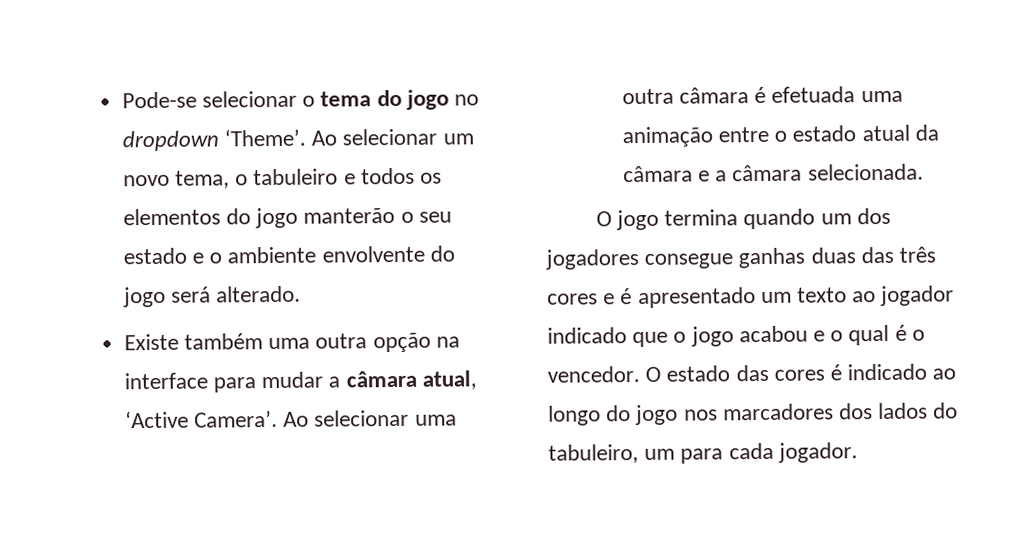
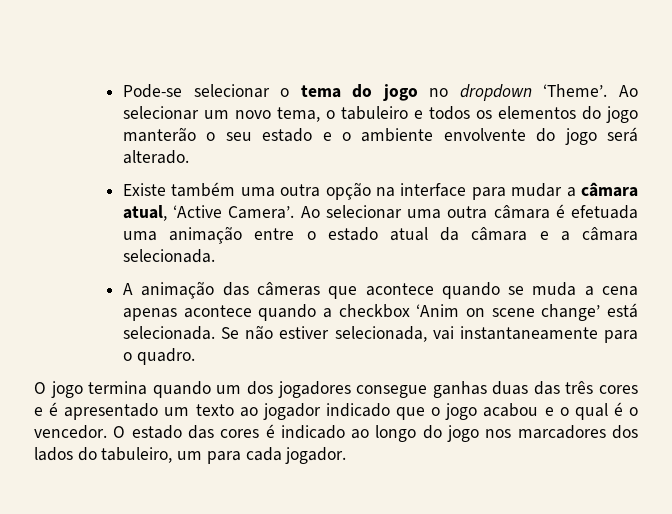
(924, 172) none -> [123,281,638,299] [123,303,639,321] [123,325,639,343] [123,348,195,365] // A animação das câmeras que acontece quando se muda a cena apenas acontece quando a checkbox ‘Anim on scene change’ está selecionada. Se não estiver selecionada, vai instantaneamente para o quadro.

